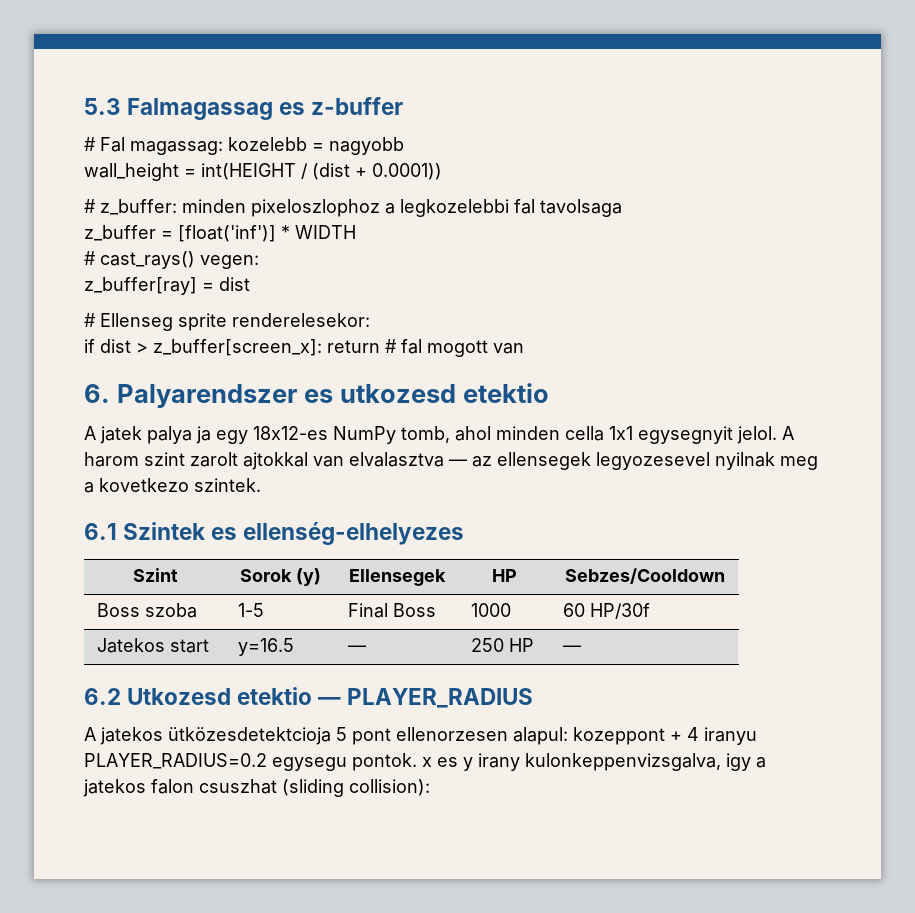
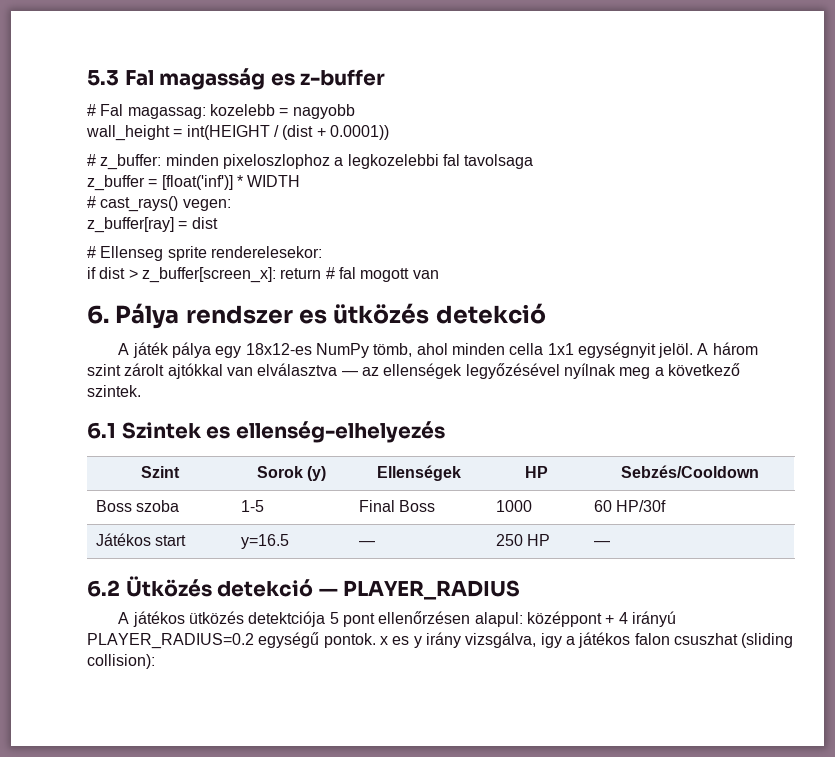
[127,98,274,120] Falmagassag -> [124,68,266,90] Fal magasság
[116,383,549,408] [84,426,211,444] Palyarendszer es utkozesd etektio // A jatek palya ja -> [115,303,546,329] [118,342,211,358] Pálya rendszer es ütközés detekció // A játék pálya
[401,426,450,443] tomb, -> [373,343,413,357] tömb,
[638,426,794,444] [84,452,775,470] egysegnyit jelol. A harom szint zarolt ajtokkal van elvalasztva — az ellensegek legyozesevel nyilnak -> [577,342,758,358] [87,363,616,379] egységnyit jelöl. A három szint zárolt ajtókkal van elválasztva — az ellenségek legyőzésével nyílnak
[99,478,189,492] kovetkezo -> [667,363,740,376] következő
[243,522,465,545] ellenség-elhelyezes -> [235,421,445,443] ellenség-elhelyezés
[349,569,446,586] [492,569,517,582] [564,568,725,584] Ellensegek | HP | Sebzes/Cooldown -> [377,465,461,481] [525,466,548,478] [621,465,759,478] Ellenségek | HP | Sebzés/Cooldown
[97,638,166,653] Jatekos -> [95,533,151,546] Játékos
[127,687,313,705] Utkozesd etektio -> [125,576,314,597] Ütközés detekció
[100,727,757,745] [84,753,347,771] jatekos ütközesdetektcioja 5 pont ellenorzesen alapul: kozeppont + 4 iranyu PLAYER_RADIUS=0.2 egysegu -> [132,611,676,627] [87,632,320,649] játékos ütközés detektciója 5 pont ellenőrzésen alapul: középpont + 4 irányú PLAYER_RADIUS=0.2 egységű
[478,753,721,771] irany kulonkeppenvizsgalva, -> [425,632,537,648] irány vizsgálva,
[83,779,146,797] jatekos -> [578,632,631,648] játékos

